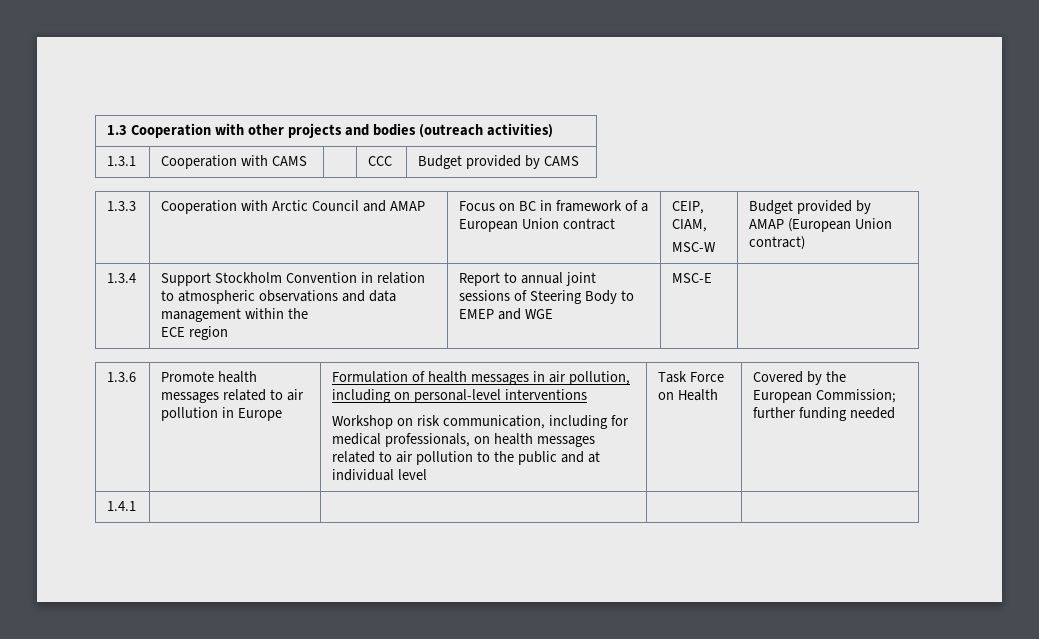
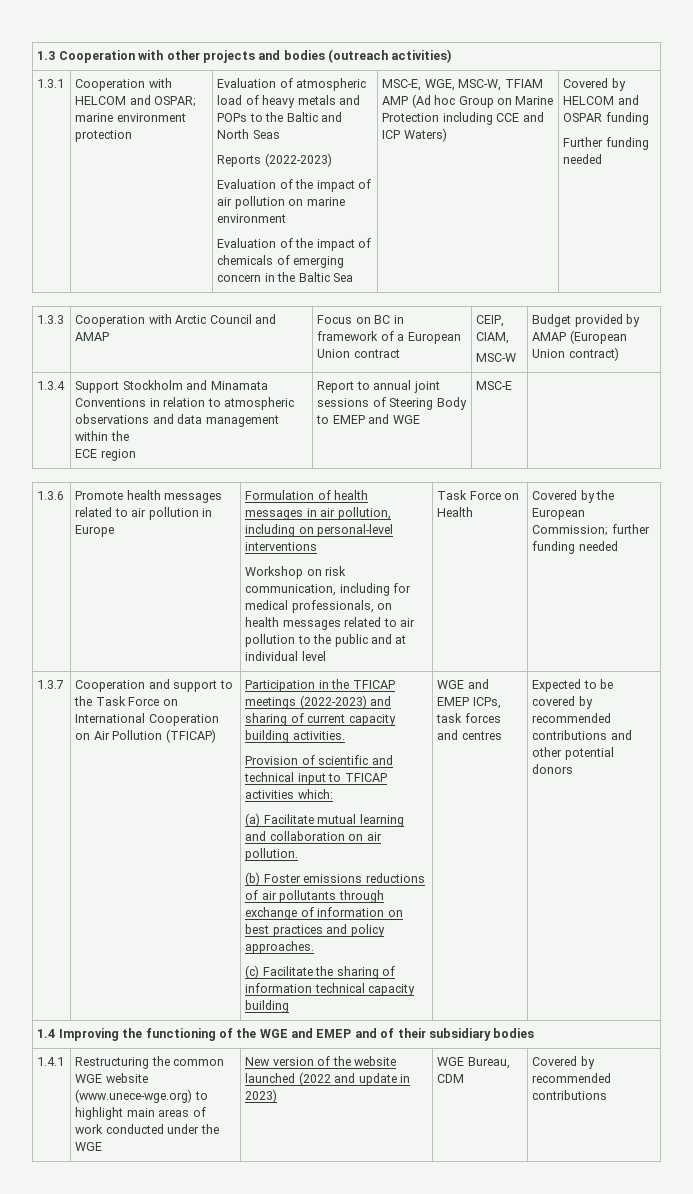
[272,156,308,166] [368,156,393,166] [418,155,580,169] CAMS | | CCC | Budget provided by CAMS -> [75,95,197,107] [75,113,186,122] [75,130,133,142] [217,78,367,91] [217,95,360,108] [217,112,342,122] [217,129,280,139] [217,153,332,167] [217,179,371,192] [217,196,345,209] [217,214,287,223] [217,238,371,251] [217,255,345,268] [217,272,353,282] [382,79,543,91] [382,94,554,108] [382,112,544,125] [382,128,447,142] [563,78,626,91] [563,95,639,105] [563,112,649,125] [563,137,649,150] [563,154,603,164] HELCOM and OSPAR; marine environment protection | Evaluation of atmospheric load of heavy metals and POPs to the Baltic and North Seas // Reports (2022-2023) // Evaluation of the impact of air pollution on marine environment // Evaluation of the impact of chemicals of emerging concern in the Baltic Sea | MSC-E, WGE, MSC-W, TFIAM AMP (Ad hoc Group on Marine Protection including CCE and ICP Waters) | Covered by HELCOM and OSPAR funding // Further funding needed
[286,272,358,283] Convention -> [186,380,268,390] [75,398,147,407] and Minamata Conventions
[107,501,137,511] 1.4.1 | | | | -> [37,680,65,689] [75,679,233,692] [74,696,178,706] [75,713,219,726] [75,729,216,743] [245,679,395,692] [245,695,392,709] [245,713,396,726] [245,730,345,743] [245,755,393,765] [244,772,387,785] [245,789,333,799] [245,813,404,827] [245,831,382,841] [245,848,299,861] [245,872,425,886] [245,890,384,903] [245,907,403,920] [245,924,385,937] [245,941,315,954] [245,965,395,979] [245,983,416,996] [245,1000,290,1013] [437,679,489,689] [437,697,501,709] [436,713,501,723] [437,730,502,740] [532,679,614,692] [532,696,593,709] [532,713,612,723] [532,730,632,740] [532,747,614,760] [532,764,574,774] [37,1028,535,1041] [37,1057,65,1066] [75,1056,225,1069] [75,1073,148,1083] [75,1089,208,1103] [75,1107,206,1120] [75,1124,219,1134] [75,1142,103,1151] [245,1056,396,1066] [245,1072,410,1086] [245,1089,278,1103] [437,1057,510,1069] [437,1074,465,1083] [532,1056,595,1069] [532,1073,612,1083] [532,1090,608,1100] 1.3.7 | Cooperation and support to the Task Force on International Cooperation on Air Pollution (TFICAP) | Participation in the TFICAP meetings (2022-2023) and sharing of current capacity building activities. // Provision of scientific and technical input to TFICAP activities which: // (a) Facilitate mutual learning and collaboration on air pollution. // (b) Foster emissions reductions of air pollutants through exchange of information on best practices and policy approaches. // (c) Facilitate the sharing of information technical capacity building | WGE and EMEP ICPs, task forces and centres | Expected to be covered by recommended contributions and other potential donors // 1.4 Improving the functioning of the WGE and EMEP and of their subsidiary bodies // 1.4.1 | Restructuring the common WGE website (www.unece-wge.org) to highlight main areas of work conducted under the WGE | New version of the website launched (2022 and update in 2023) | WGE Bureau, CDM | Covered by recommended contributions

